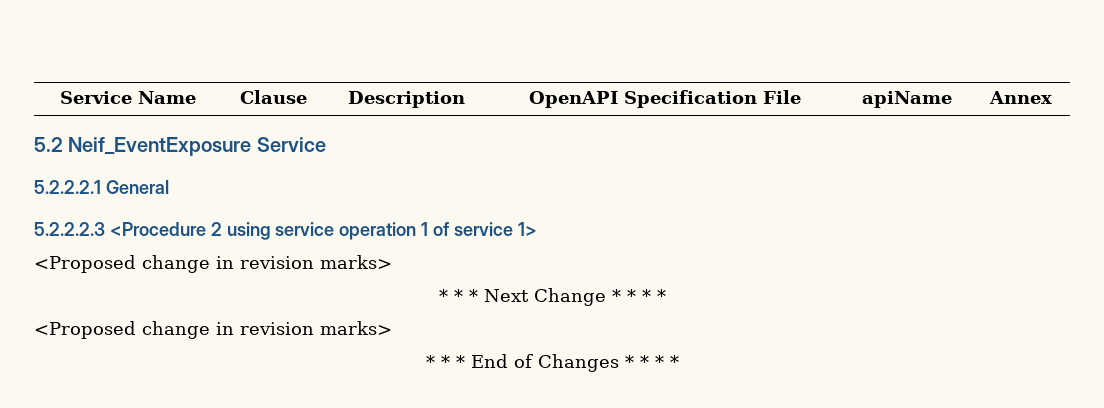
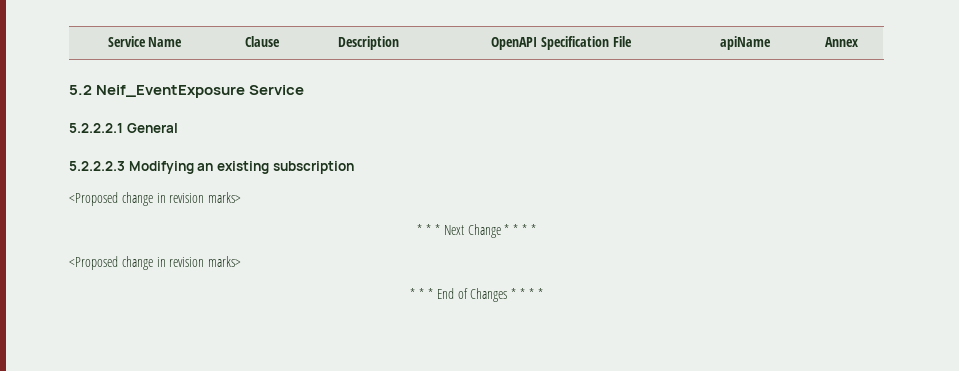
[109,222,537,240] <Procedure 2 using service operation 1 of service 1> -> [128,161,354,174] Modifying an existing subscription

